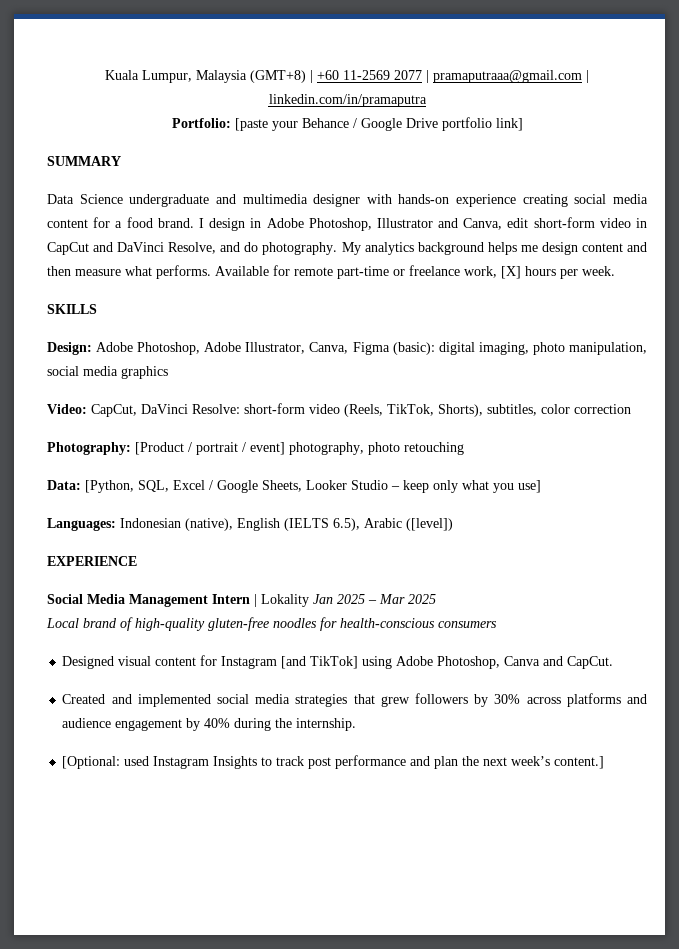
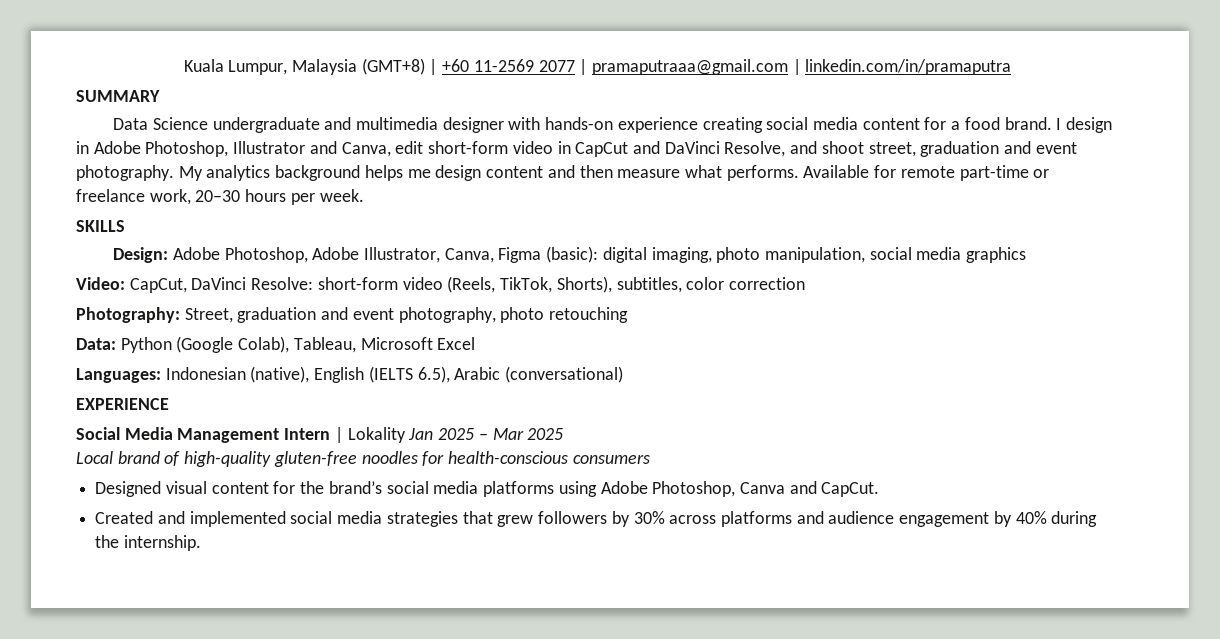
[171,117,523,131] // Portfolio: [paste your Behance / Google Drive portfolio link] -> (1012, 67) none
[244,242,259,252] do -> [821,141,1077,157] shoot street, graduation and event
[501,266,521,279] [X] -> [195,190,241,202] 20–30
[135,442,285,455] [Product / portrait / event] -> [184,307,394,323] Street, graduation and event
[85,480,541,493] [Python, SQL, Excel / Google Sheets, Looker Studio – keep only what you use] -> [120,336,476,353] Python (Google Colab), Tableau, Microsoft Excel
[406,518,453,531] ([level]) -> [505,366,624,383] (conversational)
[221,656,359,669] Instagram [and TikTok] -> [300,481,555,497] the brand’s social media platforms
[62,755,605,769] // [Optional: used Instagram Insights to track post performance and plan the next week’s content.] -> (201, 543) none

